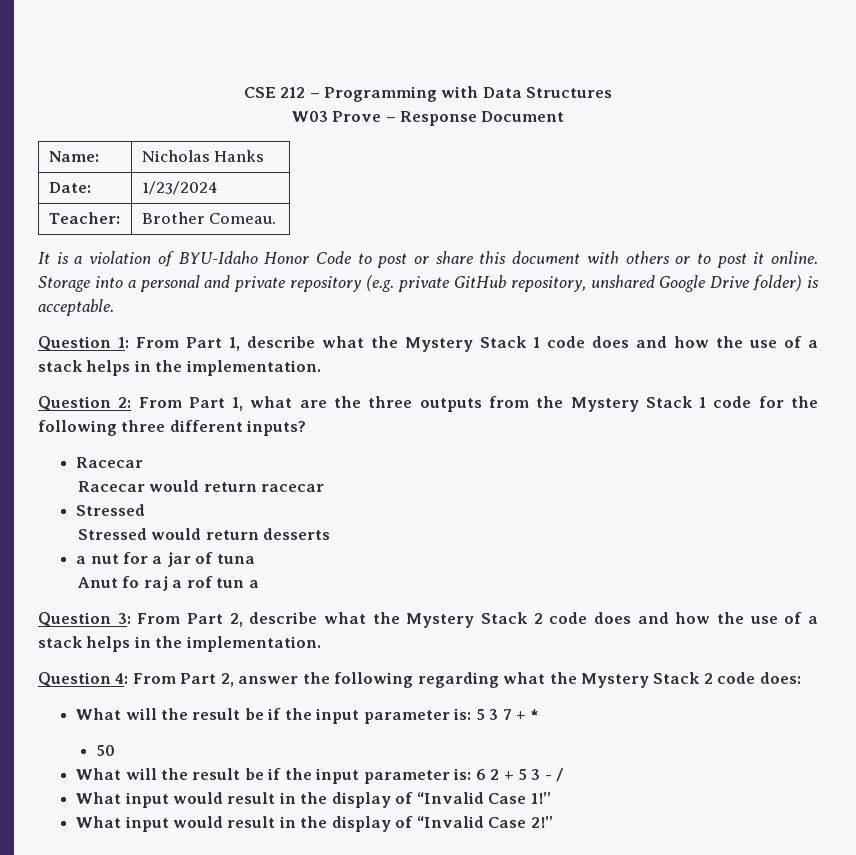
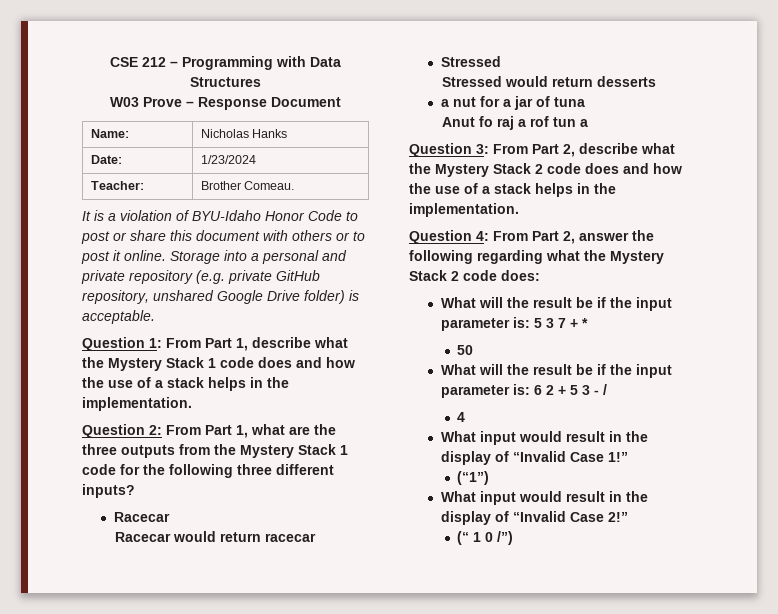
(564, 775) none -> [457,412,466,422] // 4
(551, 798) none -> [457,471,490,485] // (“1”)
(553, 822) none -> [457,531,514,545] // (“ 1 0 /”)

